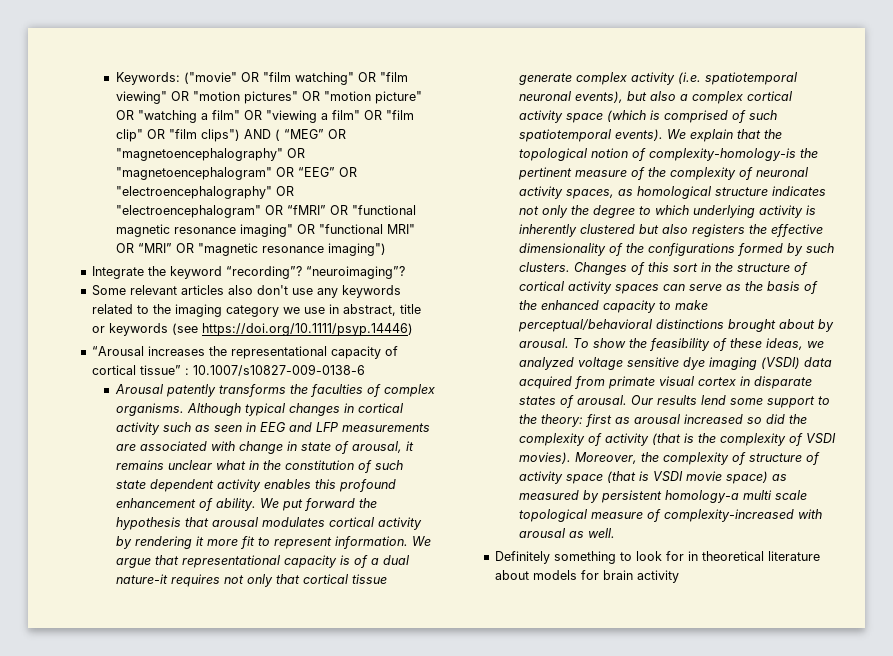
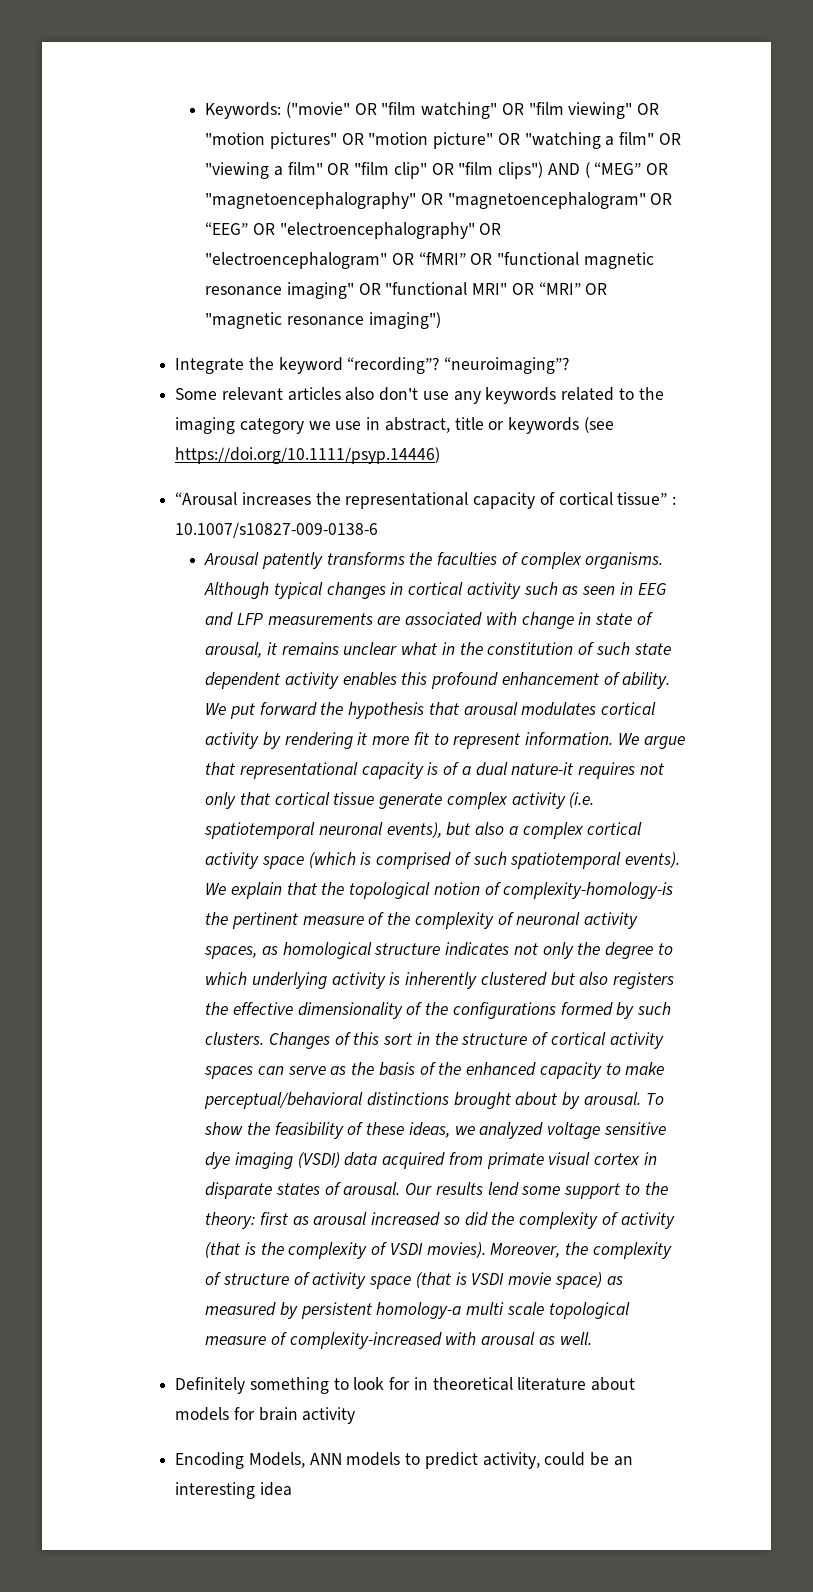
(680, 576) none -> [175,1452,633,1469] [175,1482,292,1499] // Encoding Models, ANN models to predict activity, could be an interesting idea

